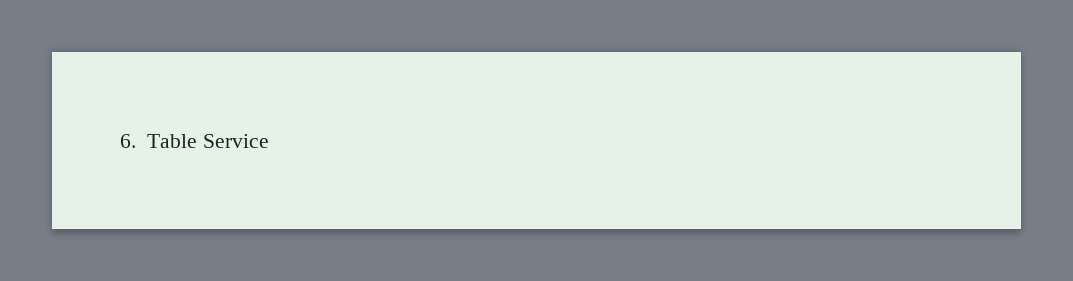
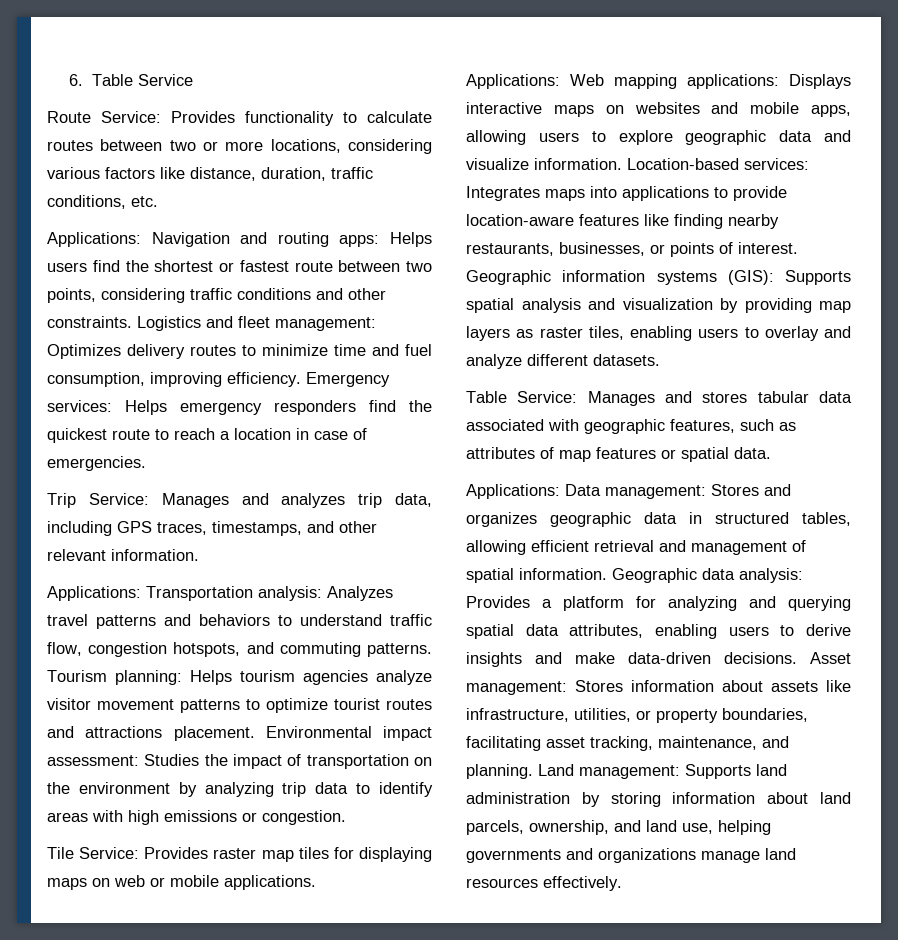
(269, 141) none -> [47,111,432,126] [47,139,433,154] [47,167,373,181] [47,195,158,209] [47,232,432,247] [47,260,432,272] [47,288,386,303] [47,316,376,331] [47,344,432,359] [47,372,390,387] [47,400,432,415] [47,428,367,443] [47,456,146,471] [47,493,432,508] [47,521,377,536] [47,549,199,561] [47,586,393,601] [47,614,432,629] [47,642,432,657] [47,670,432,685] [47,698,432,713] [47,726,432,741] [47,754,432,769] [47,782,433,797] [47,810,346,825] [47,847,432,862] [47,875,316,890] [466,74,851,89] [466,102,851,117] [466,130,851,145] [466,158,809,170] [466,186,787,201] [466,214,779,229] [466,242,798,257] [466,270,851,285] [466,298,851,313] [466,326,851,341] [466,354,660,369] [466,391,852,406] [466,419,796,434] [466,447,771,462] [466,484,791,499] [466,512,851,527] [466,540,806,555] [466,568,803,583] [466,596,851,611] [466,624,851,639] [466,652,851,667] [466,680,851,695] [466,708,808,723] [466,736,789,751] [466,764,787,779] [466,792,851,807] [466,820,771,835] [466,848,796,863] [466,876,622,891] // Route Service: Provides functionality to calculate routes between two or more locations, considering various factors like distance, duration, traffic conditions, etc. // Applications: Navigation and routing apps: Helps users find the shortest or fastest route between two points, considering traffic conditions and other constraints. Logistics and fleet management: Optimizes delivery routes to minimize time and fuel consumption, improving efficiency. Emergency services: Helps emergency responders find the quickest route to reach a location in case of emergencies. // Trip Service: Manages and analyzes trip data, including GPS traces, timestamps, and other relevant information. // Applications: Transportation analysis: Analyzes travel patterns and behaviors to understand traffic flow, congestion hotspots, and commuting patterns. Tourism planning: Helps tourism agencies analyze visitor movement patterns to optimize tourist routes and attractions placement. Environmental impact assessment: Studies the impact of transportation on the environment by analyzing trip data to identify areas with high emissions or congestion. // Tile Service: Provides raster map tiles for displaying maps on web or mobile applications. // Applications: Web mapping applications: Displays interactive maps on websites and mobile apps, allowing users to explore geographic data and visualize information. Location-based services: Integrates maps into applications to provide location-aware features like finding nearby restaurants, businesses, or points of interest. Geographic information systems (GIS): Supports spatial analysis and visualization by providing map layers as raster tiles, enabling users to overlay and analyze different datasets. // Table Service: Manages and stores tabular data associated with geographic features, such as attributes of map features or spatial data. // Applications: Data management: Stores and organizes geographic data in structured tables, allowing efficient retrieval and management of spatial information. Geographic data analysis: Provides a platform for analyzing and querying spatial data attributes, enabling users to derive insights and make data-driven decisions. Asset management: Stores information about assets like infrastructure, utilities, or property boundaries, facilitating asset tracking, maintenance, and planning. Land management: Supports land administration by storing information about land parcels, ownership, and land use, helping governments and organizations manage land resources effectively.

